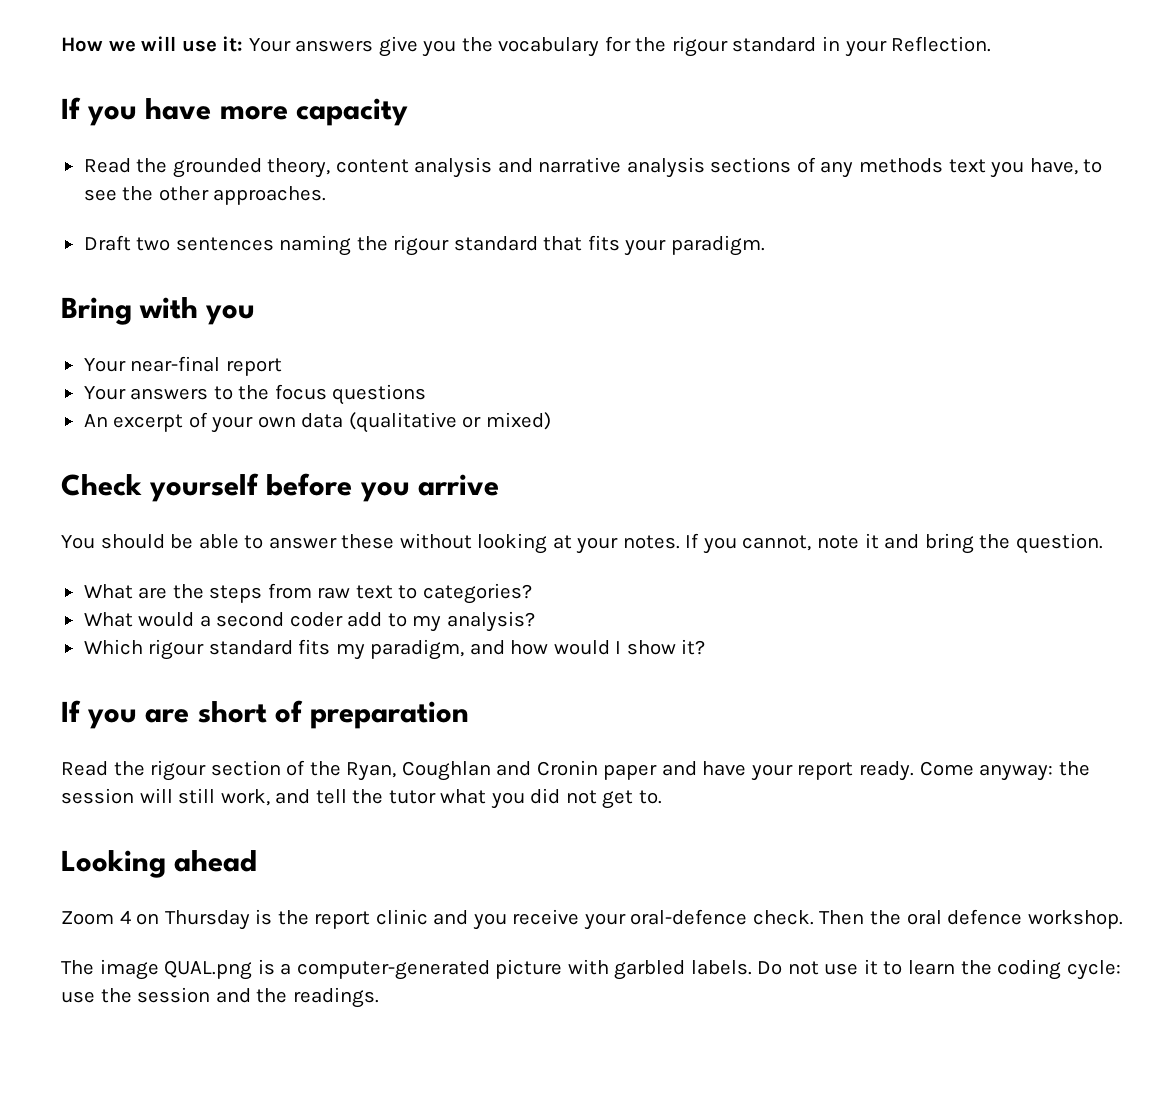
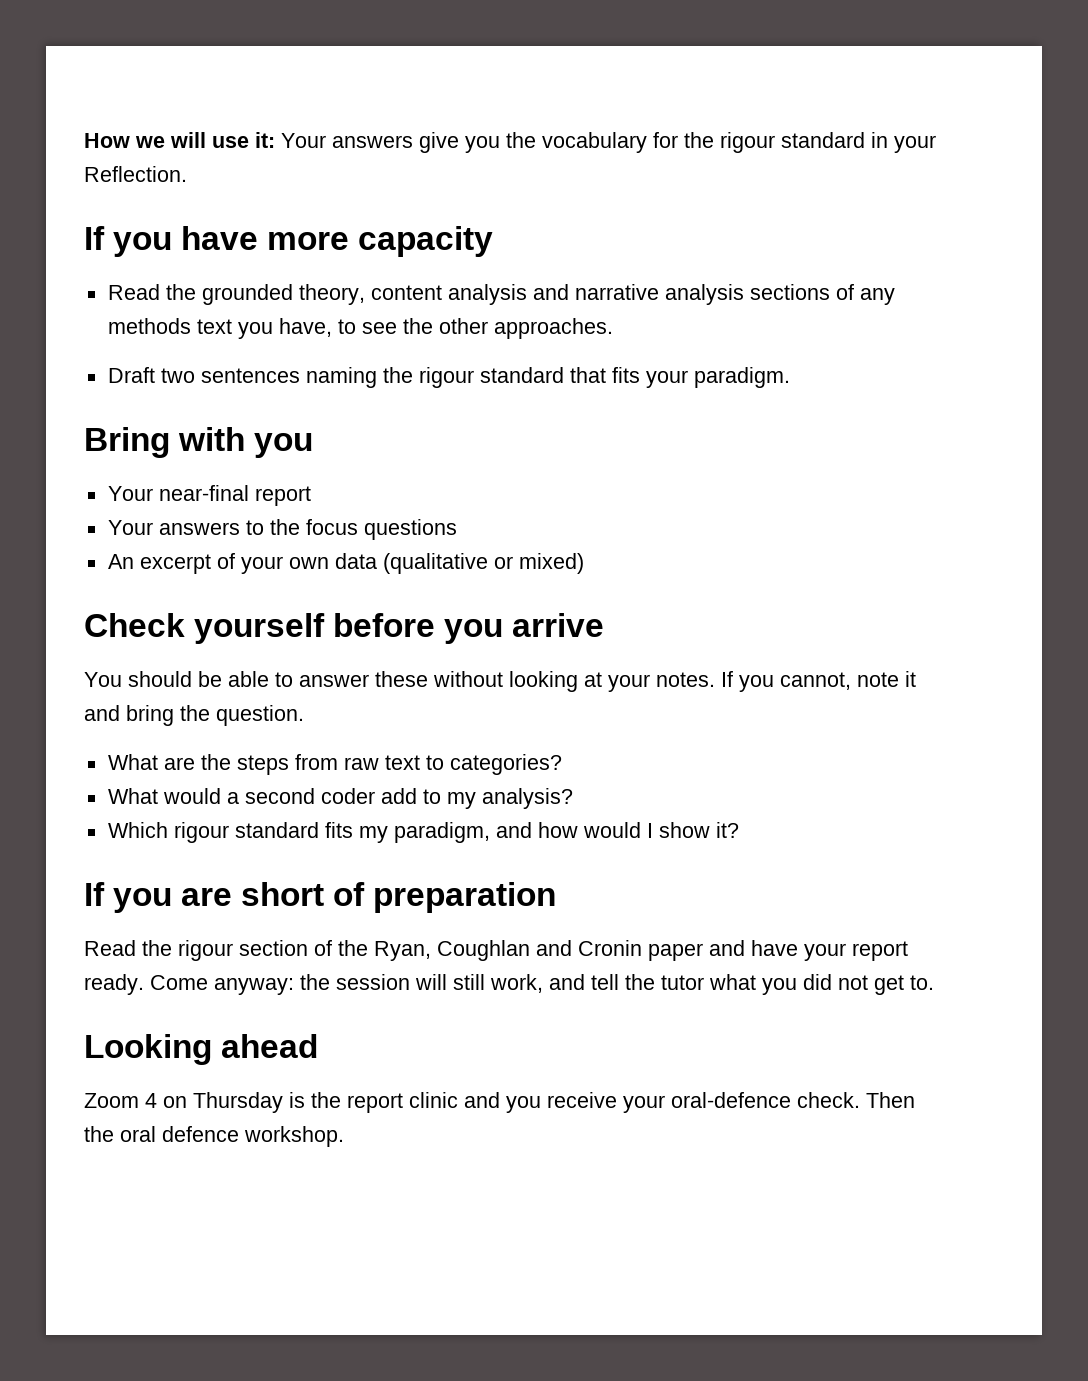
[61,959,1121,980] [61,987,379,1008] // The image QUAL.png is a computer-generated picture with garbled labels. Do not use it to learn the coding cycle: use the session and the readings. -> (344, 1136) none

